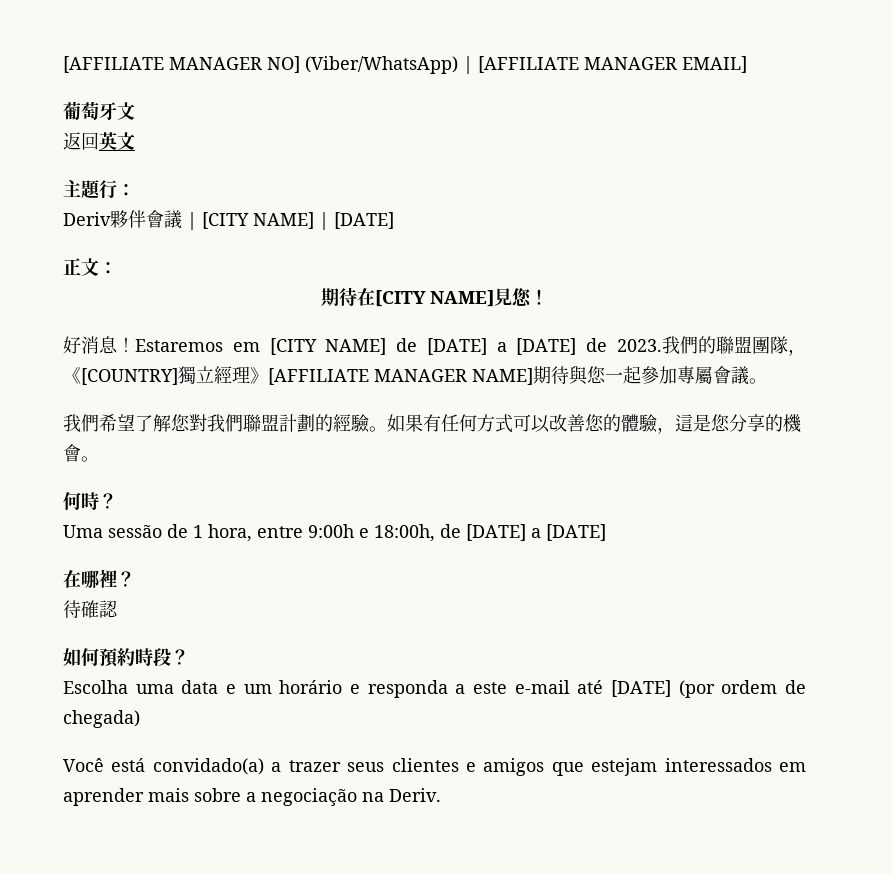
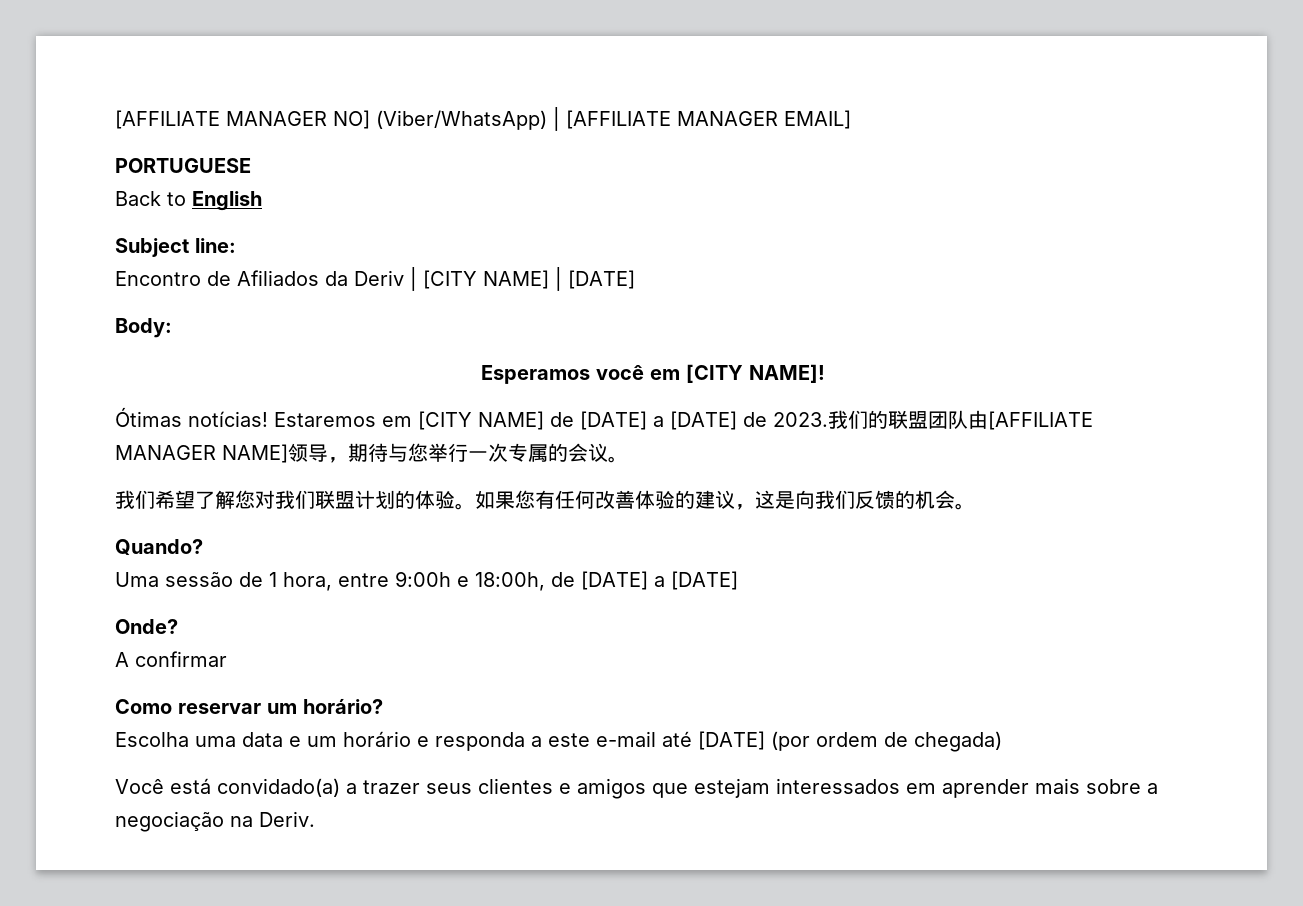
[63,101,135,120] [63,132,135,150] [63,180,135,199] [63,210,182,229] 葡萄牙文 // 返回英文 // 主題行： // Deriv夥伴會議 -> [115,158,251,173] [115,191,262,211] [115,238,236,257] [115,270,404,286] PORTUGUESE // Back to English // Subject line: // Encontro de Afiliados da Deriv
[63,258,117,276] [321,287,548,307] [63,336,135,354] 正文： // 期待在[CITY NAME]見您！ // 好消息！ -> [115,318,172,338] [481,364,825,384] [115,407,268,427] Body: // Esperamos você em [CITY NAME]! // Ótimas notícias!
[680,336,806,356] [63,365,749,385] 們的聯盟團隊，《[COUNTRY]獨立經理》[AFFILIATE MANAGER NAME]期待與您一起參加專屬會議 -> [848,410,1093,430] [115,443,608,463] 们的联盟团队由[AFFILIATE MANAGER NAME]领导，期待与您举行一次专属的会议
[81,414,99,432] 們 -> [135,490,155,509] 们
[189,414,802,434] [63,444,99,462] [63,492,117,510] 對我們聯盟計劃的經驗。如果有任何方式可以改善您的體驗，這是您分享的機會。 // 何時？ -> [255,490,975,510] [115,539,203,556] 对我们联盟计划的体验。如果您有任何改善体验的建议，这是向我们反馈的机会。 // Quando?
[63,569,135,588] [63,600,118,618] [63,648,189,667] 在哪裡？ // 待確認 // 如何預約時段？ -> [115,619,178,634] [115,651,227,667] [115,698,383,714] Onde? // A confirmar // Como reservar um horário?

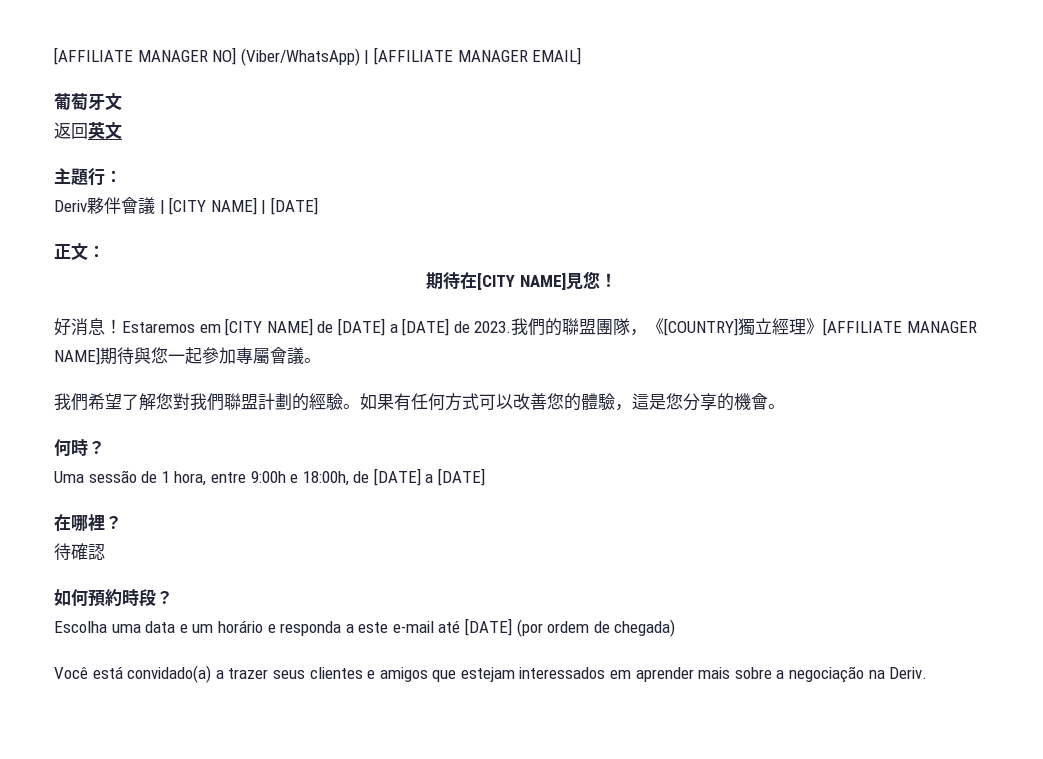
[115,158,251,173] [115,191,262,211] [115,238,236,257] [115,270,404,286] PORTUGUESE // Back to English // Subject line: // Encontro de Afiliados da Deriv -> [54,93,122,111] [54,121,122,140] [54,168,122,186] [54,197,155,214] 葡萄牙文 // 返回英文 // 主題行： // Deriv夥伴會議
[115,318,172,338] [481,364,825,384] [115,407,268,427] Body: // Esperamos você em [CITY NAME]! // Ótimas notícias! -> [54,243,105,261] [426,271,617,290] [54,318,122,336] 正文： // 期待在[CITY NAME]見您！ // 好消息！
[848,410,1093,430] [115,443,608,463] 们的联盟团队由[AFFILIATE MANAGER NAME]领导，期待与您举行一次专属的会议 -> [528,318,977,336] [54,347,304,365] 們的聯盟團隊，《[COUNTRY]獨立經理》[AFFILIATE MANAGER NAME]期待與您一起參加專屬會議
[135,490,155,509] 们 -> [71,393,88,411] 們
[255,490,975,510] [115,539,203,556] 对我们联盟计划的体验。如果您有任何改善体验的建议，这是向我们反馈的机会。 // Quando? -> [173,393,785,411] [54,439,105,457] 對我們聯盟計劃的經驗。如果有任何方式可以改善您的體驗，這是您分享的機會。 // 何時？
[115,619,178,634] [115,651,227,667] [115,698,383,714] Onde? // A confirmar // Como reservar um horário? -> [54,514,122,532] [54,543,105,561] [54,589,173,607] 在哪裡？ // 待確認 // 如何預約時段？

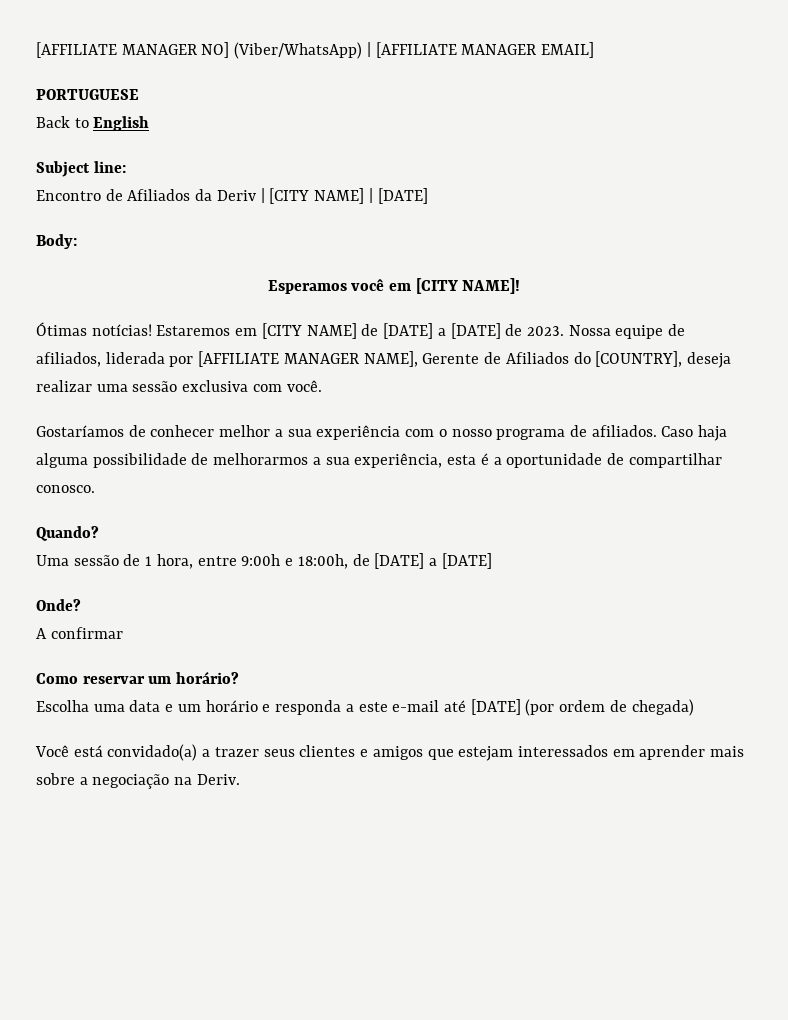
[54,93,122,111] [54,121,122,140] [54,168,122,186] [54,197,155,214] 葡萄牙文 // 返回英文 // 主題行： // Deriv夥伴會議 -> [36,89,139,100] [36,116,150,131] [36,161,126,177] [36,189,256,201] PORTUGUESE // Back to English // Subject line: // Encontro de Afiliados da Deriv
[54,243,105,261] [426,271,617,290] [54,318,122,336] 正文： // 期待在[CITY NAME]見您！ // 好消息！ -> [36,234,77,249] [267,278,521,294] [36,322,152,336] Body: // Esperamos você em [CITY NAME]! // Ótimas notícias!
[511,318,977,336] [54,347,321,365] [54,393,785,411] [54,439,105,457] 我們的聯盟團隊，《[COUNTRY]獨立經理》[AFFILIATE MANAGER NAME]期待與您一起參加專屬會議。 // 我們希望了解您對我們聯盟計劃的經驗。如果有任何方式可以改善您的體驗，這是您分享的機會。 // 何時？ -> [568,324,686,339] [36,351,731,368] [36,380,322,392] [36,425,728,441] [36,453,722,468] [36,485,95,493] [36,526,99,541] Nossa equipe de afiliados, liderada por [AFFILIATE MANAGER NAME], Gerente de Afiliados do [COUNTRY], deseja realizar uma sessão exclusiva com você. // Gostaríamos de conhecer melhor a sua experiência com o nosso programa de afiliados. Caso haja alguma possibilidade de melhorarmos a sua experiência, esta é a oportunidade de compartilhar conosco. // Quando?
[54,514,122,532] [54,543,105,561] [54,589,173,607] 在哪裡？ // 待確認 // 如何預約時段？ -> [36,599,81,611] [36,627,123,639] [36,671,240,684] Onde? // A confirmar // Como reservar um horário?

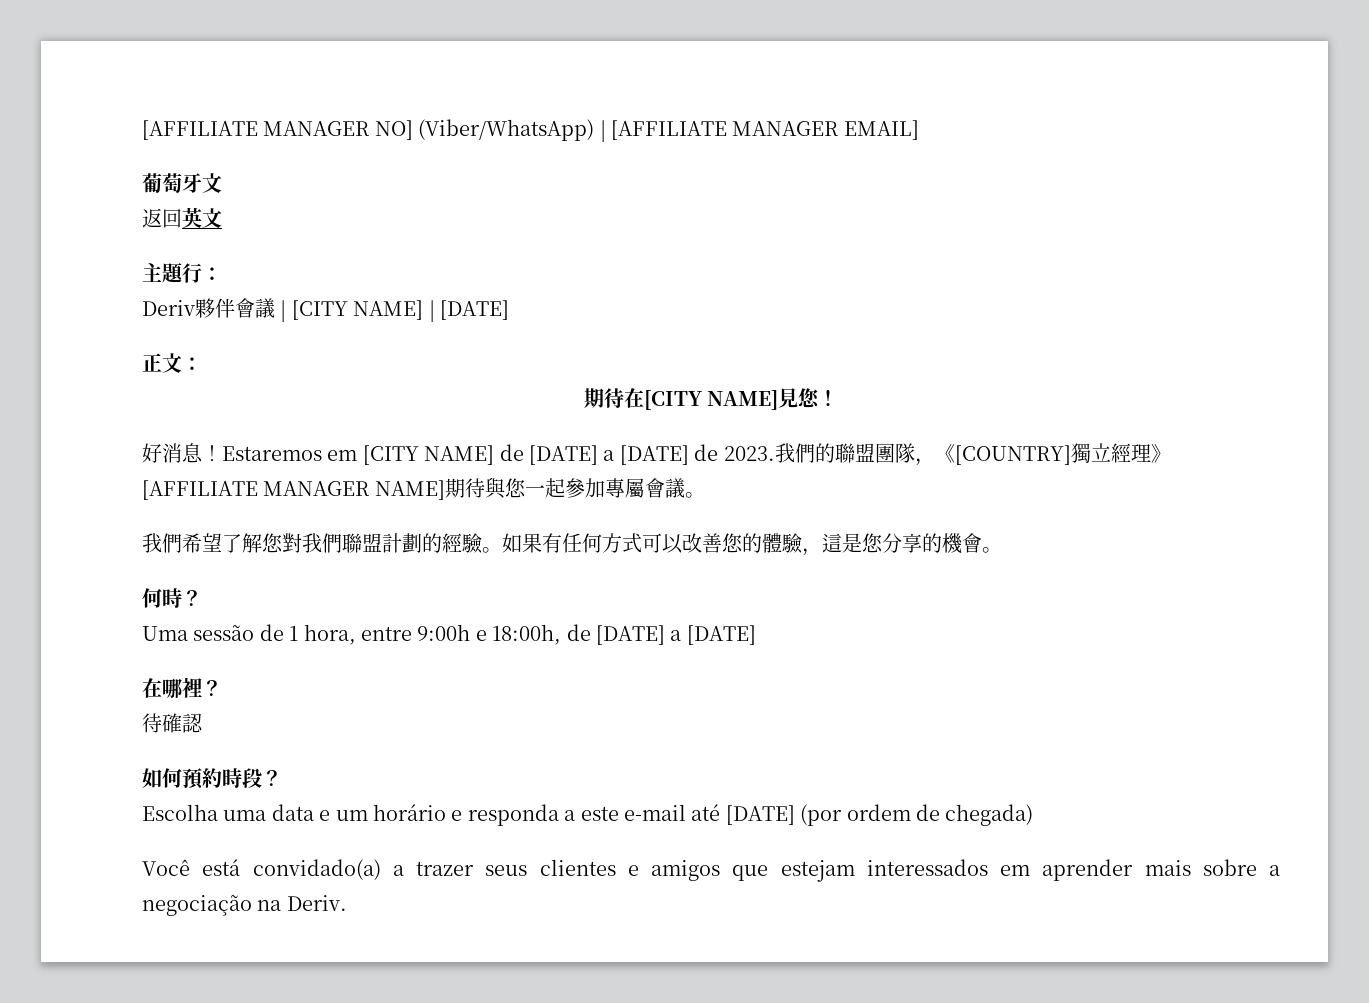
[36,89,139,100] [36,116,150,131] [36,161,126,177] [36,189,256,201] PORTUGUESE // Back to English // Subject line: // Encontro de Afiliados da Deriv -> [142,173,222,193] [142,207,222,228] [142,263,222,283] [142,298,275,318] 葡萄牙文 // 返回英文 // 主題行： // Deriv夥伴會議
[36,234,77,249] [267,278,521,294] [36,322,152,336] Body: // Esperamos você em [CITY NAME]! // Ótimas notícias! -> [142,353,202,373] [583,388,839,410] [142,443,222,463] 正文： // 期待在[CITY NAME]見您！ // 好消息！
[568,324,686,339] [36,351,731,368] [36,380,322,392] [36,425,728,441] [36,453,722,468] [36,485,95,493] [36,526,99,541] Nossa equipe de afiliados, liderada por [AFFILIATE MANAGER NAME], Gerente de Afiliados do [COUNTRY], deseja realizar uma sessão exclusiva com você. // Gostaríamos de conhecer melhor a sua experiência com o nosso programa de afiliados. Caso haja alguma possibilidade de melhorarmos a sua experiência, esta é a oportunidade de compartilhar conosco. // Quando? -> [774,443,1171,466] [142,477,705,500] [142,533,1002,556] [142,588,202,608] 我們的聯盟團隊，《[COUNTRY]獨立經理》[AFFILIATE MANAGER NAME]期待與您一起參加專屬會議。 // 我們希望了解您對我們聯盟計劃的經驗。如果有任何方式可以改善您的體驗，這是您分享的機會。 // 何時？
[36,599,81,611] [36,627,123,639] [36,671,240,684] Onde? // A confirmar // Como reservar um horário? -> [142,677,222,698] [142,713,203,733] [142,768,282,789] 在哪裡？ // 待確認 // 如何預約時段？

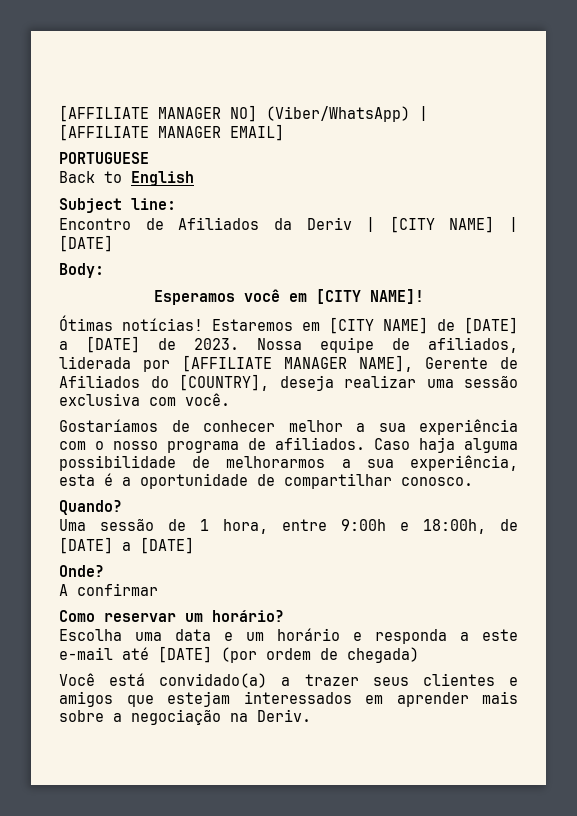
[142,173,222,193] [142,207,222,228] [142,263,222,283] [142,298,275,318] 葡萄牙文 // 返回英文 // 主題行： // Deriv夥伴會議 -> [59,152,149,164] [59,171,194,186] [59,198,176,213] [59,217,352,230] PORTUGUESE // Back to English // Subject line: // Encontro de Afiliados da Deriv
[142,353,202,373] [583,388,839,410] [142,443,222,463] 正文： // 期待在[CITY NAME]見您！ // 好消息！ -> [59,263,104,278] [153,289,424,305] [59,315,203,331] Body: // Esperamos você em [CITY NAME]! // Ótimas notícias!
[774,443,1171,466] [142,477,705,500] [142,533,1002,556] [142,588,202,608] 我們的聯盟團隊，《[COUNTRY]獨立經理》[AFFILIATE MANAGER NAME]期待與您一起參加專屬會議。 // 我們希望了解您對我們聯盟計劃的經驗。如果有任何方式可以改善您的體驗，這是您分享的機會。 // 何時？ -> [257,337,518,353] [59,355,518,372] [59,374,518,391] [59,393,230,406] [59,419,518,435] [59,437,518,453] [59,455,518,471] [59,473,473,489] [59,500,122,515] Nossa equipe de afiliados, liderada por [AFFILIATE MANAGER NAME], Gerente de Afiliados do [COUNTRY], deseja realizar uma sessão exclusiva com você. // Gostaríamos de conhecer melhor a sua experiência com o nosso programa de afiliados. Caso haja alguma possibilidade de melhorarmos a sua experiência, esta é a oportunidade de compartilhar conosco. // Quando?
[142,677,222,698] [142,713,203,733] [142,768,282,789] 在哪裡？ // 待確認 // 如何預約時段？ -> [59,565,104,577] [59,583,158,596] [59,610,284,622] Onde? // A confirmar // Como reservar um horário?

